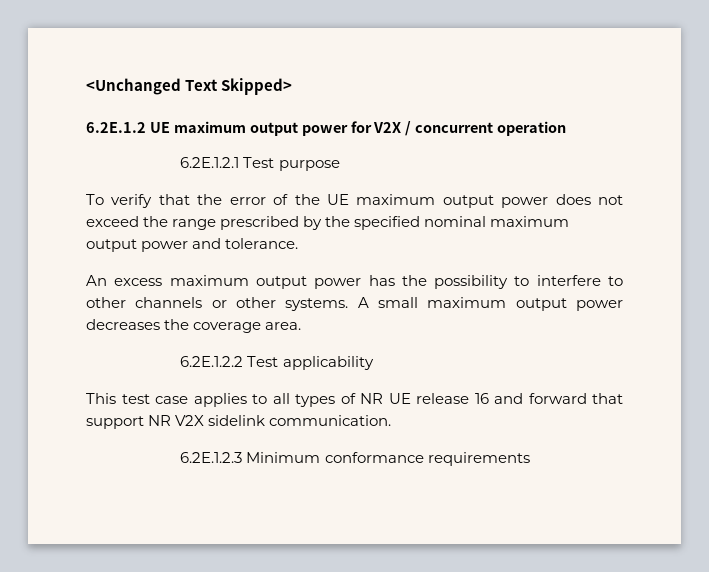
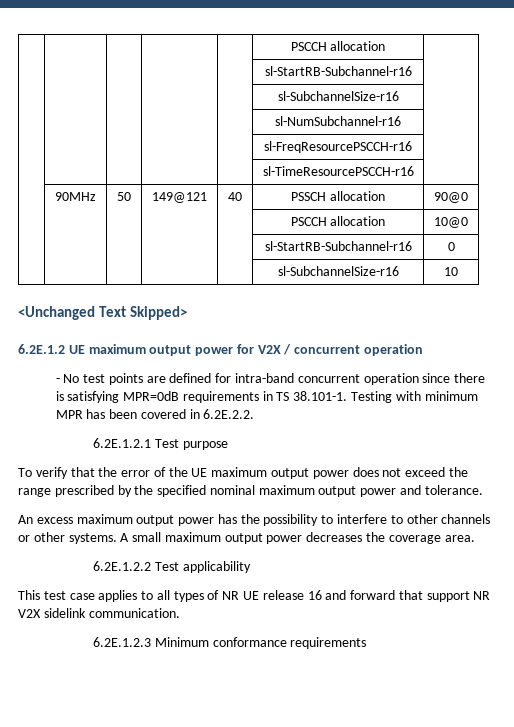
(86, 86) none -> [290,41,386,51] [264,66,412,76] [277,91,399,101] [275,116,401,126] [264,141,412,153] [262,166,414,176] [55,192,96,201] [117,192,131,201] [152,192,207,203] [228,192,242,201] [291,191,385,201] [434,192,468,203] [290,216,386,226] [434,217,468,228] [264,241,412,251] [447,242,455,251] [277,266,399,276] [444,267,458,276] | | | | | PSCCH allocation | // | | | | | sl-StartRB-Subchannel-r16 | // | | | | | sl-SubchannelSize-r16 | // | | | | | sl-NumSubchannel-r16 | // | | | | | sl-FreqResourcePSCCH-r16 | // | | | | | sl-TimeResourcePSCCH-r16 | // | 90MHz | 50 | 149@121 | 40 | PSSCH allocation | 90@0 // | | | | | PSCCH allocation | 10@0 // | | | | | sl-StartRB-Subchannel-r16 | 0 // | | | | | sl-SubchannelSize-r16 | 10 //
(567, 128) none -> [55,373,486,385] [55,391,478,403] [55,409,255,419] // - No test points are defined for intra-band concurrent operation since there is satisfying MPR=0dB requirements in TS 38.101-1. Testing with minimum MPR has been covered in 6.2E.2.2.

